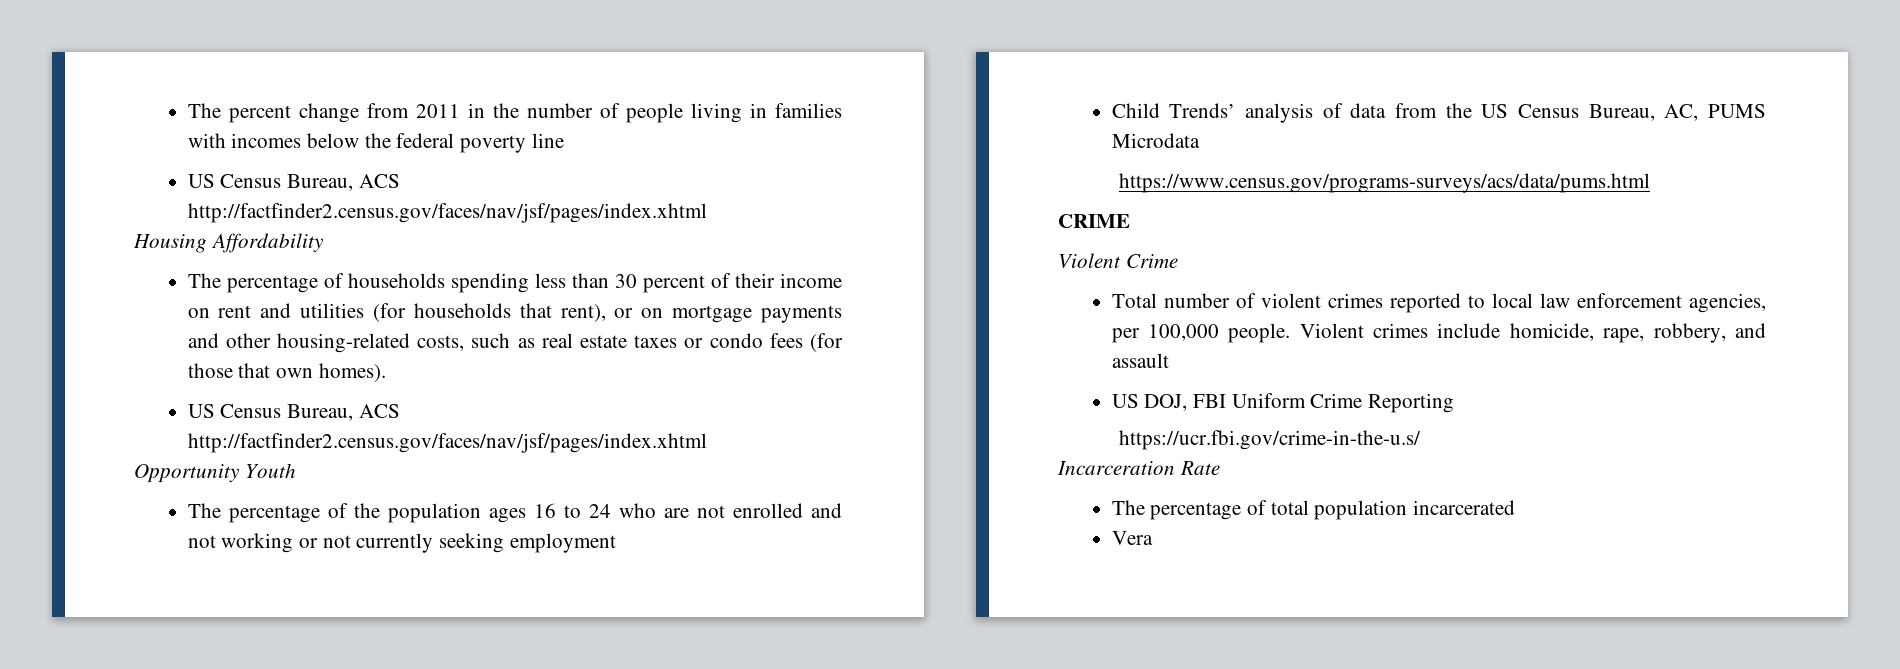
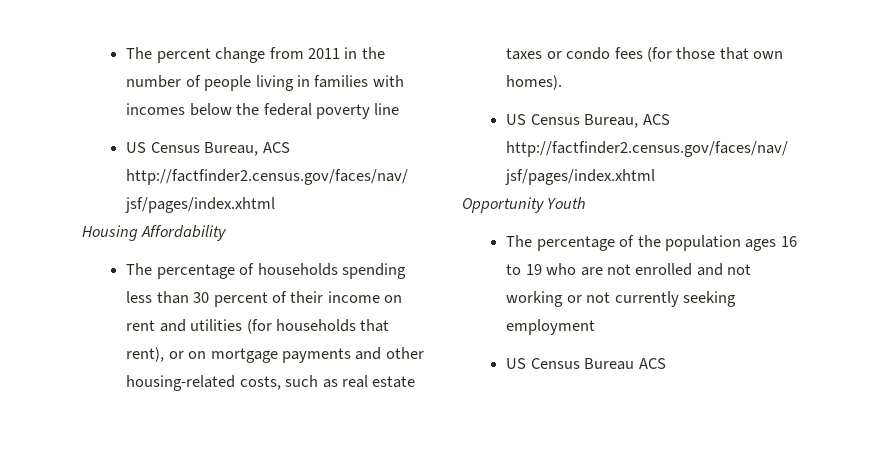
[588,504,611,518] 24 -> [525,264,542,275] 19
[1111,103,1766,123] [1111,133,1200,148] [1118,173,1650,193] [1058,214,1130,228] [1058,253,1178,268] [1111,293,1766,313] [1111,323,1766,343] [1111,353,1169,368] [1111,393,1454,413] [1118,430,1421,450] [1057,461,1220,475] [1111,500,1515,520] [1111,531,1153,545] Child Trends’ analysis of data from the US Census Bureau, AC, PUMS Microdata // https://www.census.gov/programs-surveys/acs/data/pums.html // CRIME // Violent Crime // Total number of violent crimes reported to local law enforcement agencies, per 100,000 people. Violent crimes include homicide, rape, robbery, and assault // US DOJ, FBI Uniform Crime Reporting // https://ucr.fbi.gov/crime-in-the-u.s/ // Incarceration Rate // The percentage of total population incarcerated // Vera -> [506,358,666,370] US Census Bureau ACS

